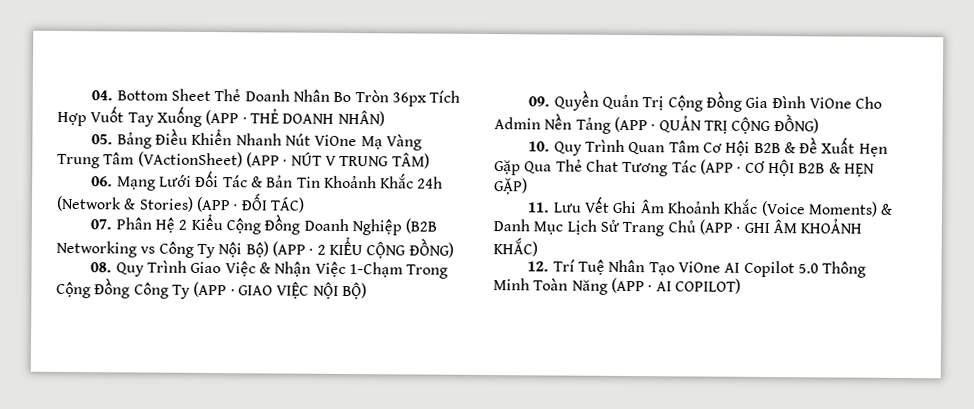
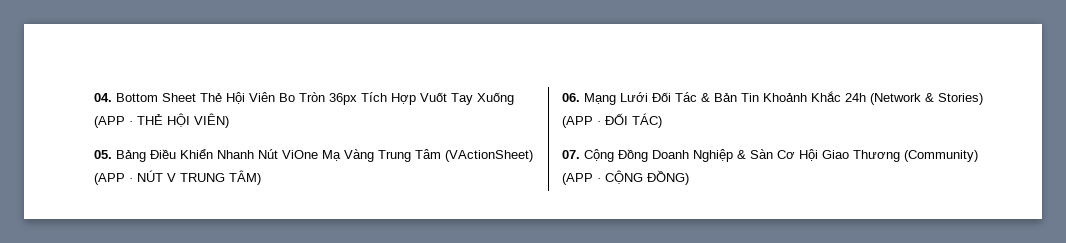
[244,89,330,102] Doanh Nhân -> [226,92,275,104] Hội Viên
[282,109,385,127] DOANH NHÂN) -> [167,113,229,128] HỘI VIÊN)
[115,213,438,236] [56,236,454,259] [90,260,449,279] [56,278,367,300] [528,90,883,112] [494,113,819,135] [528,137,888,157] [494,159,875,177] [494,177,528,195] [527,196,894,217] [493,218,863,237] [493,237,538,257] [527,259,867,278] [493,277,741,295] Phân Hệ 2 Kiểu Cộng Đồng Doanh Nghiệp (B2B Networking vs Công Ty Nội Bộ) (APP · 2 KIỂU CỘNG ĐỒNG) // 08. Quy Trình Giao Việc & Nhận Việc 1-Chạm Trong Cộng Đồng Công Ty (APP · GIAO VIỆC NỘI BỘ) // 09. Quyền Quản Trị Cộng Đồng Gia Đình ViOne Cho Admin Nền Tảng (APP · QUẢN TRỊ CỘNG ĐỒNG) // 10. Quy Trình Quan Tâm Cơ Hội B2B & Đề Xuất Hẹn Gặp Qua Thẻ Chat Tương Tác (APP · CƠ HỘI B2B & HẸN GẶP) // 11. Lưu Vết Ghi Âm Khoảnh Khắc (Voice Moments) & Danh Mục Lịch Sử Trang Chủ (APP · GHI ÂM KHOẢNH KHẮC) // 12. Trí Tuệ Nhân Tạo ViOne AI Copilot 5.0 Thông Minh Toàn Năng (APP · AI COPILOT) -> [584,149,978,162] [562,170,689,185] Cộng Đồng Doanh Nghiệp & Sàn Cơ Hội Giao Thương (Community) (APP · CỘNG ĐỒNG)

